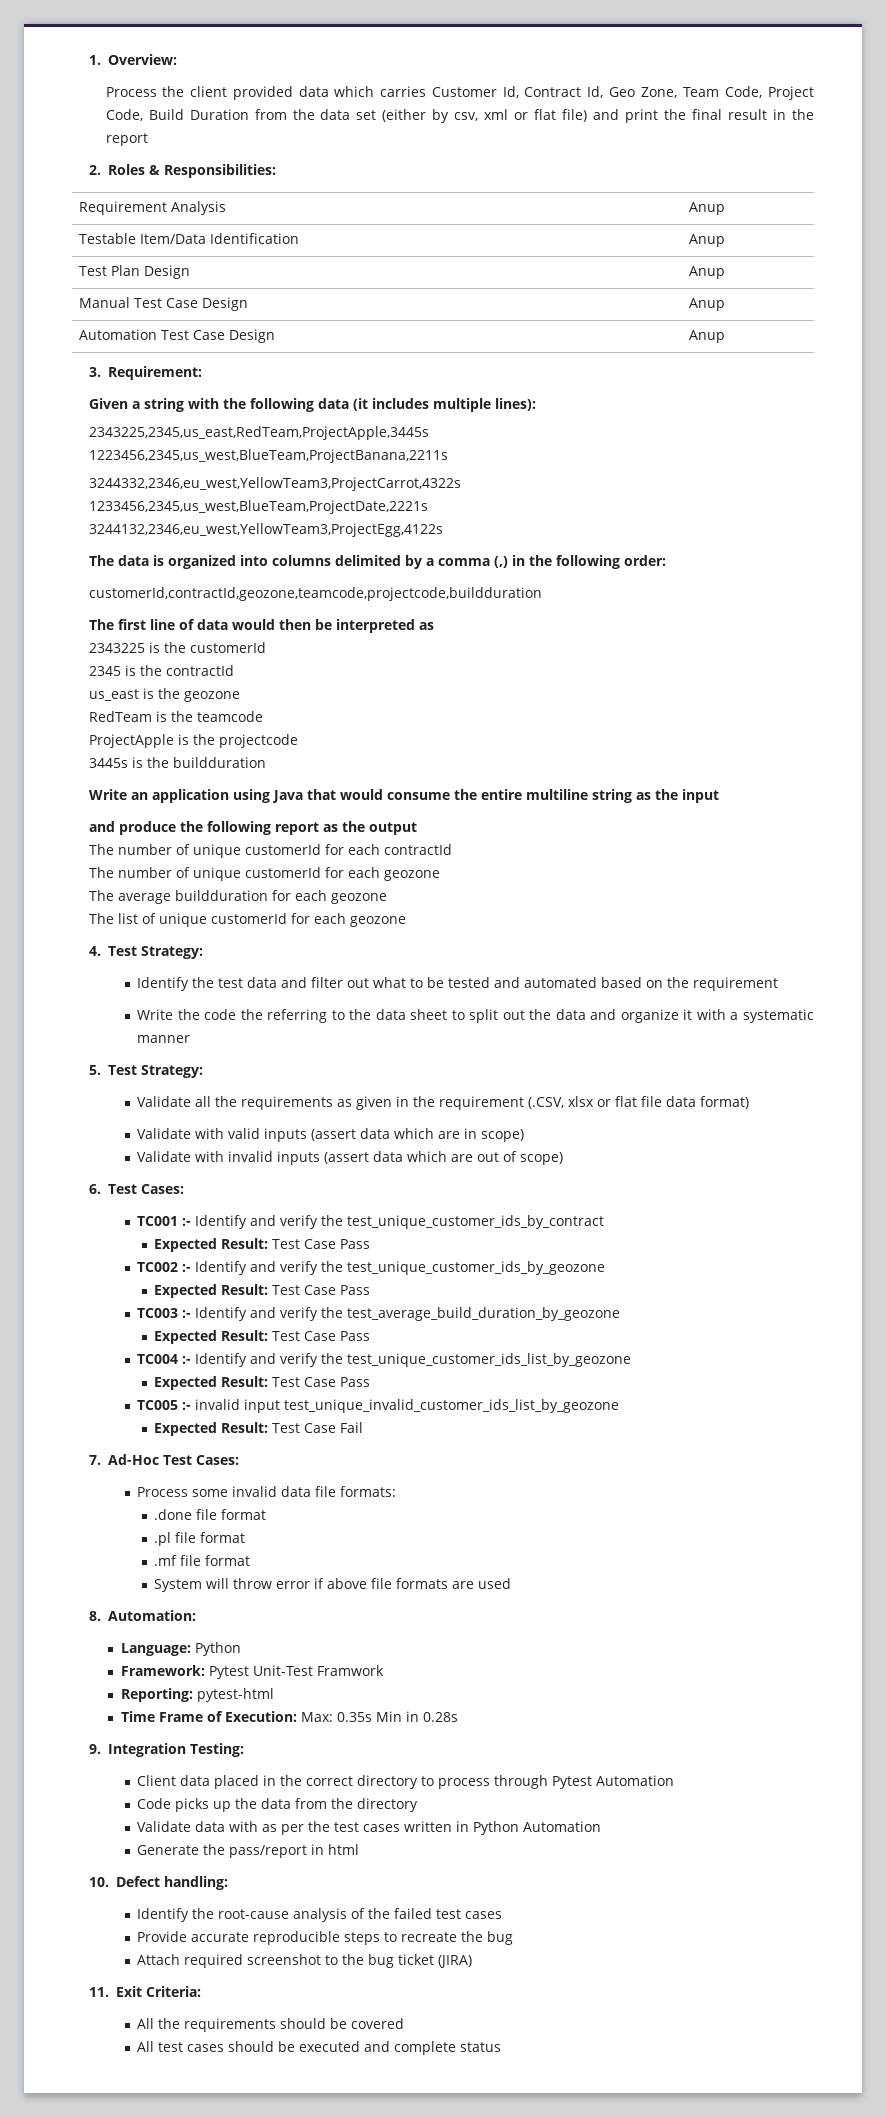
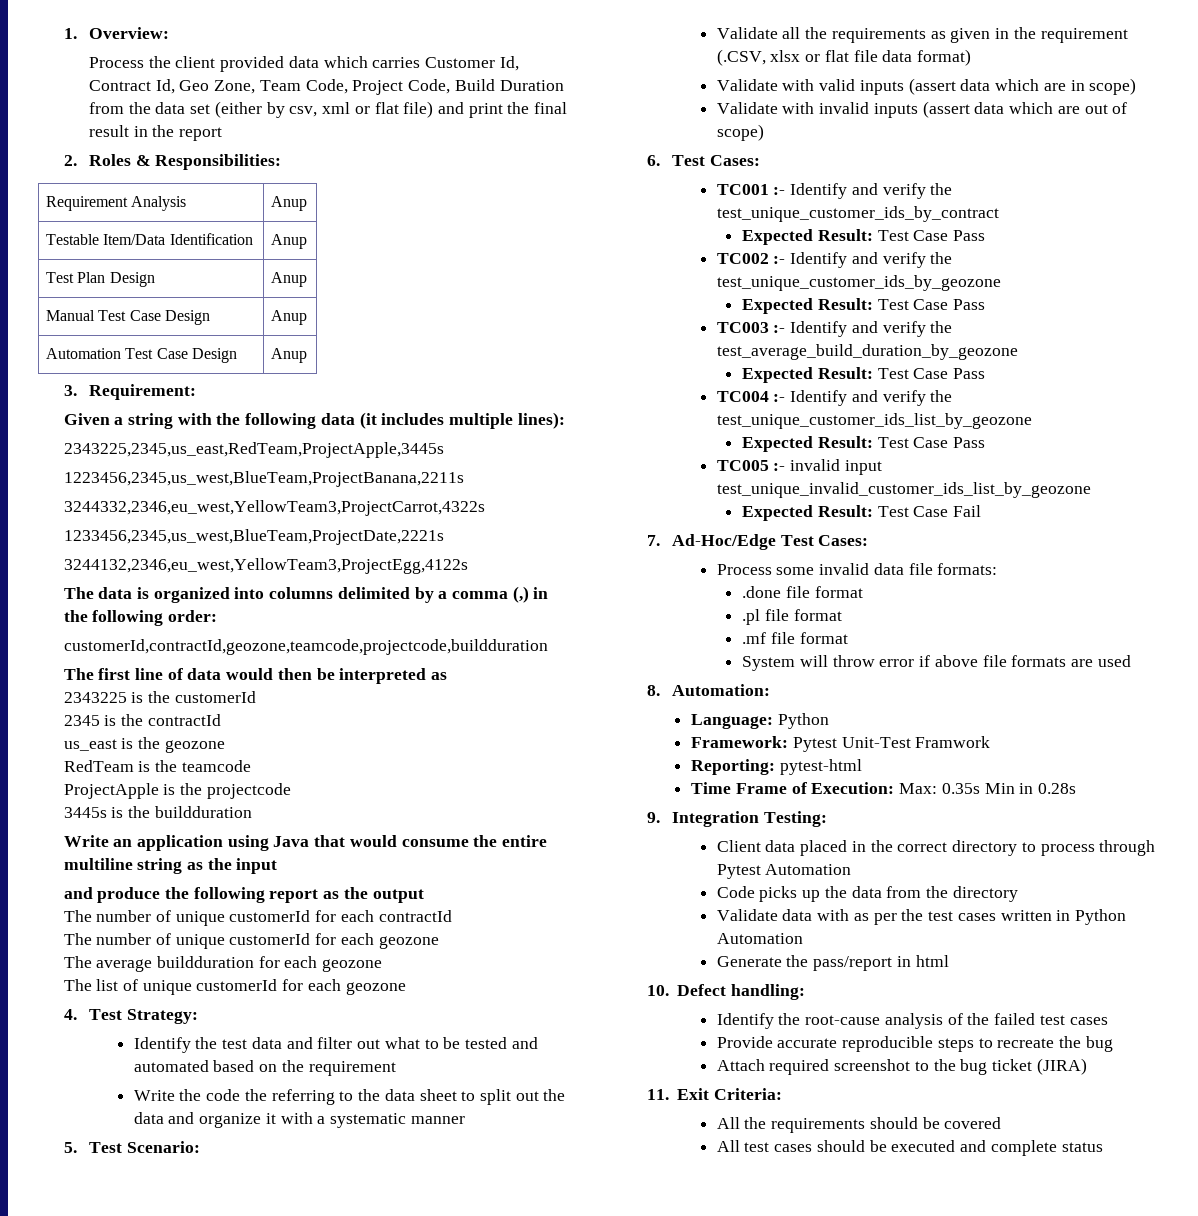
[140,1065,203,1078] Strategy: -> [126,1141,200,1153] Scenario:
[107,1454,159,1465] Ad-Hoc -> [671,534,776,550] Ad-Hoc/Edge

